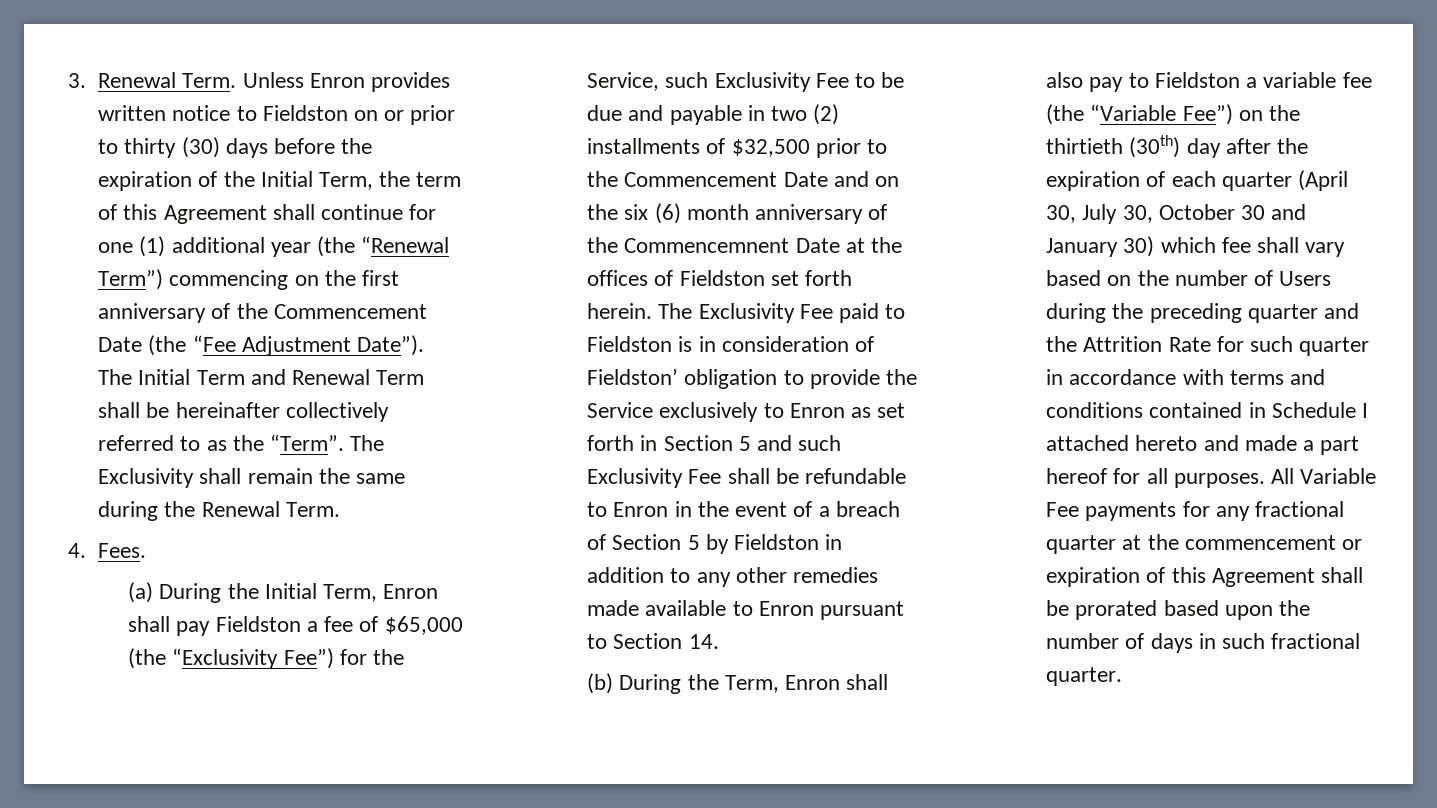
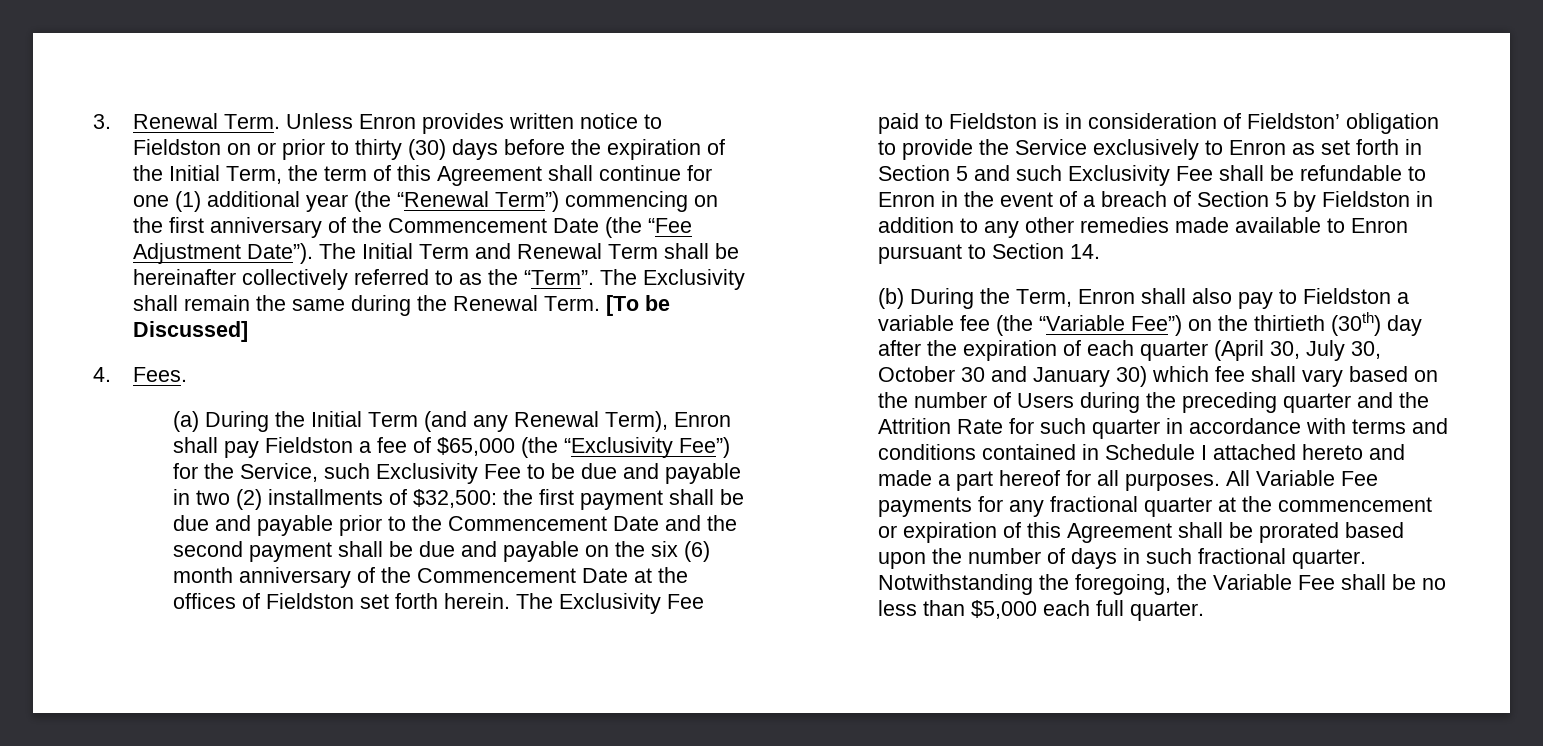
(340, 509) none -> [605,295,670,316] [132,321,248,342] [To be Discussed]
[323,584,378,602] Term, -> [367,411,668,432] Term (and any Renewal Term),
[731,139,810,157] $32,500 -> [412,489,744,510] [172,515,333,536] $32,500: the first payment shall be due and payable
(869, 179) none -> [706,515,737,531] [172,541,579,562] the second payment shall be due and payable
[624,238,790,253] Commencemnent -> [416,568,576,583] Commencement
(1123, 676) none -> [877,574,1446,595] [877,600,1204,621] Notwithstanding the foregoing, the Variable Fee shall be no less than $5,000 each full quarter.

